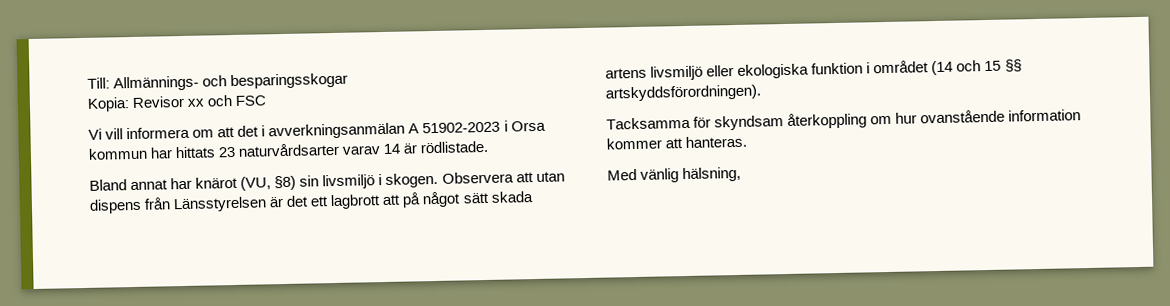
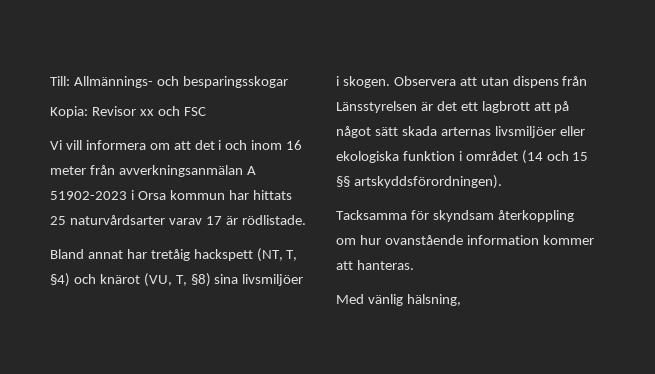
(266, 131) none -> [225,140,303,150] [50,165,115,175] och inom 16 meter från
[218,146,237,158] 23 -> [50,216,66,225] 25
[383,143,401,154] 14 -> [205,216,222,225] 17
[195,174,376,191] knärot (VU, §8) sin livsmiljö -> [150,248,298,262] [50,273,304,287] tretåig hackspett (NT, T, §4) och knärot (VU, T, §8) sina livsmiljöer
[605,65,704,81] artens livsmiljö -> [440,126,556,138] arternas livsmiljöer

